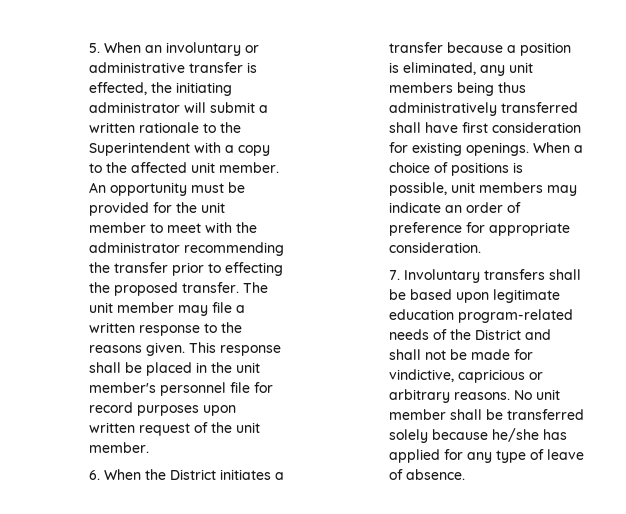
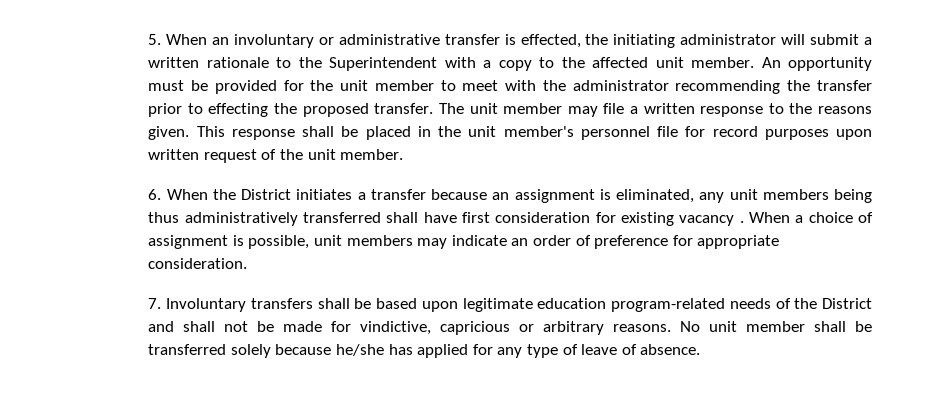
[507,42,572,56] a position -> [492,189,595,203] an assignment
[466,142,530,156] openings. -> [679,215,744,226] vacancy .
[451,162,510,176] positions -> [148,235,229,249] assignment

